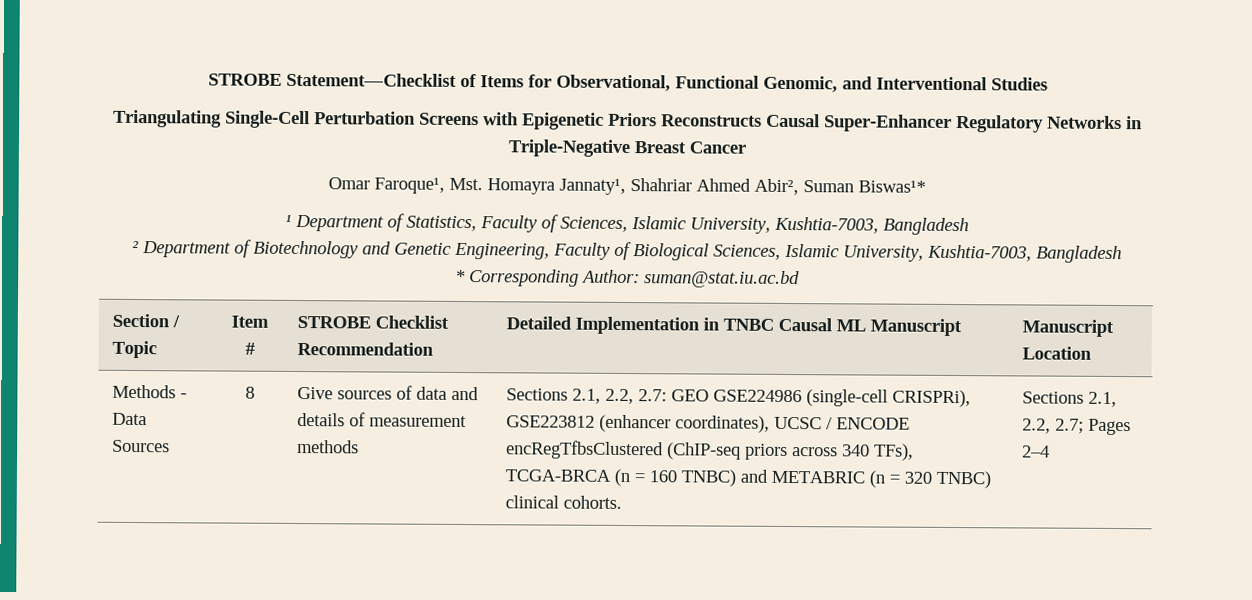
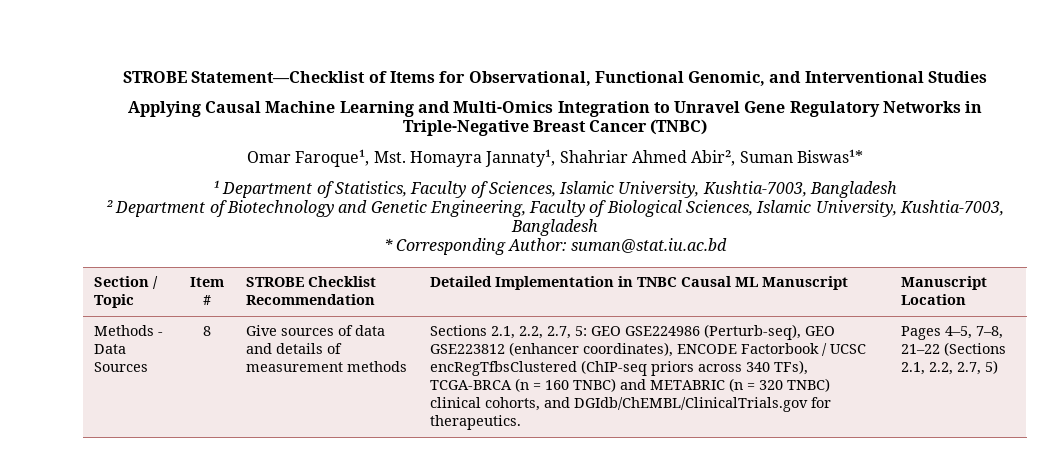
[113,109,952,132] Triangulating Single-Cell Perturbation Screens with Epigenetic Priors Reconstructs Causal Super-Enhancer -> [127,101,786,117] Applying Causal Machine Learning and Multi-Omics Integration to Unravel Gene
(746, 147) none -> [650,119,708,135] (TNBC)
[638,389,972,408] [506,414,911,433] 2.7: GEO GSE224986 (single-cell CRISPRi), GSE223812 (enhancer coordinates), UCSC / ENCODE -> [546,324,835,340] [429,342,866,357] 2.7, 5: GEO GSE224986 (Perturb-seq), GEO GSE223812 (enhancer coordinates), ENCODE Factorbook / UCSC
[563,495,623,509] [1022,391,1118,408] [1022,418,1132,436] [1022,445,1051,458] cohorts. | Sections 2.1, 2.2, 2.7; Pages 2–4 -> [484,397,831,412] [429,415,521,430] [900,326,1003,340] [900,342,1006,356] [900,360,998,375] cohorts, and DGIdb/ChEMBL/ClinicalTrials.gov for therapeutics. | Pages 4–5, 7–8, 21–22 (Sections 2.1, 2.2, 2.7, 5)

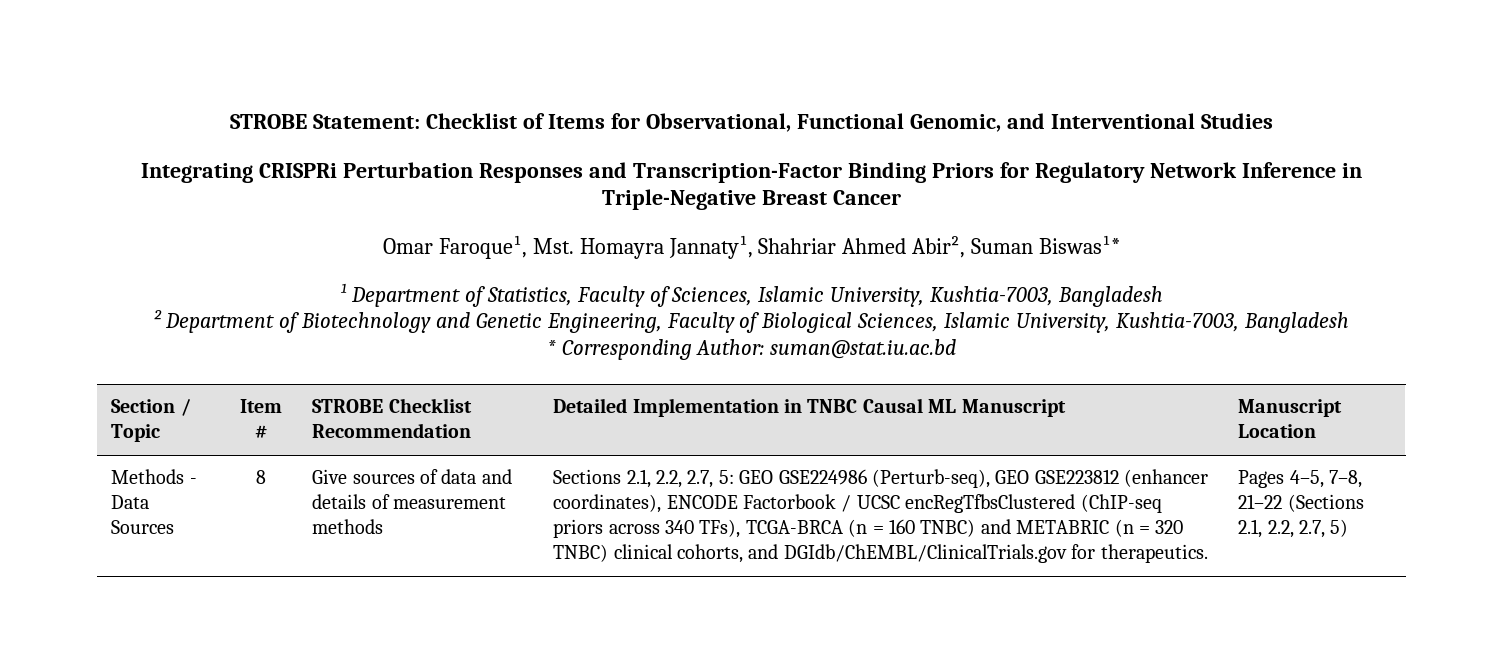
[122,71,366,83] STROBE Statement—Checklist -> [230,113,518,129] STROBE Statement: Checklist
[127,101,962,117] Applying Causal Machine Learning and Multi-Omics Integration to Unravel Gene Regulatory Networks -> [141,162,1336,183] Integrating CRISPRi Perturbation Responses and Transcription-Factor Binding Priors for Regulatory Network Inference
[650,119,708,135] (TNBC) -> (901, 197) none

